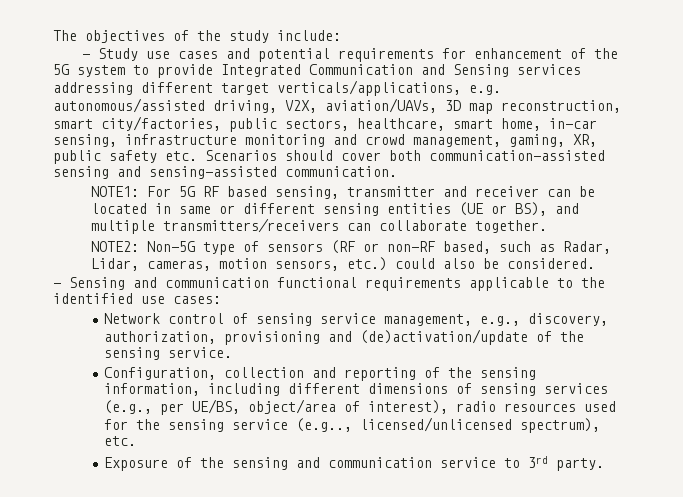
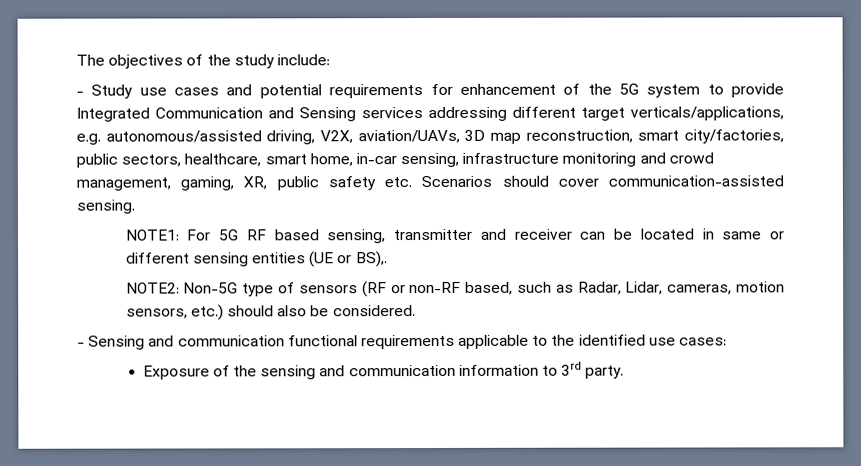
[389,150,605,161] [53,166,397,179] both communication-assisted sensing and sensing-assisted communication. -> [608,175,784,187] [76,199,135,214] communication-assisted sensing.
[514,202,579,216] [90,218,547,234] BS), and multiple transmitters/receivers can collaborate together. -> [355,251,388,268] BS),.
[394,258,435,269] could -> [227,305,275,317] should
[103,313,608,326] [103,329,584,345] [103,347,232,360] [103,367,536,381] [103,383,608,396] [103,399,616,415] [103,417,600,433] [103,436,136,446] // Network control of sensing service management, e.g., discovery, authorization, provisioning and (de)activation/update of the sensing service. // Configuration, collection and reporting of the sensing information, including different dimensions of sensing services (e.g., per UE/BS, object/area of interest), radio resources used for the sensing service (e.g.., licensed/unlicensed spectrum), etc. -> (728, 341) none
[439,457,496,468] service -> [458,364,539,376] information

